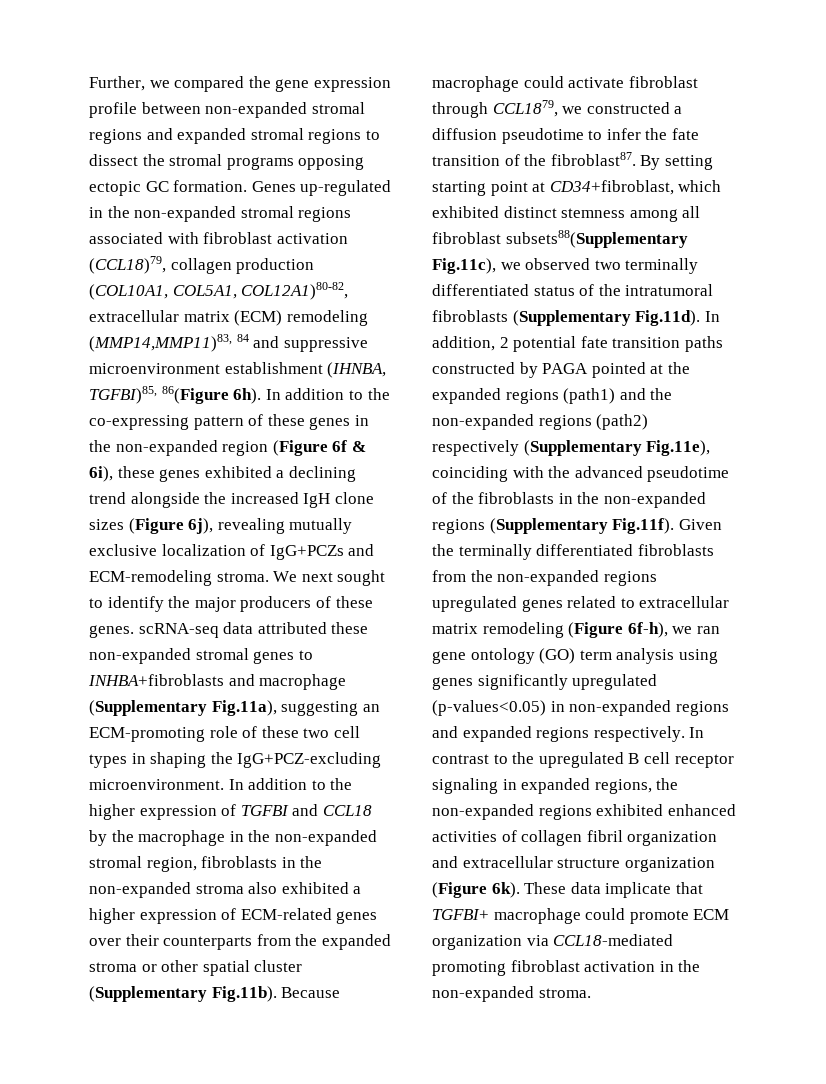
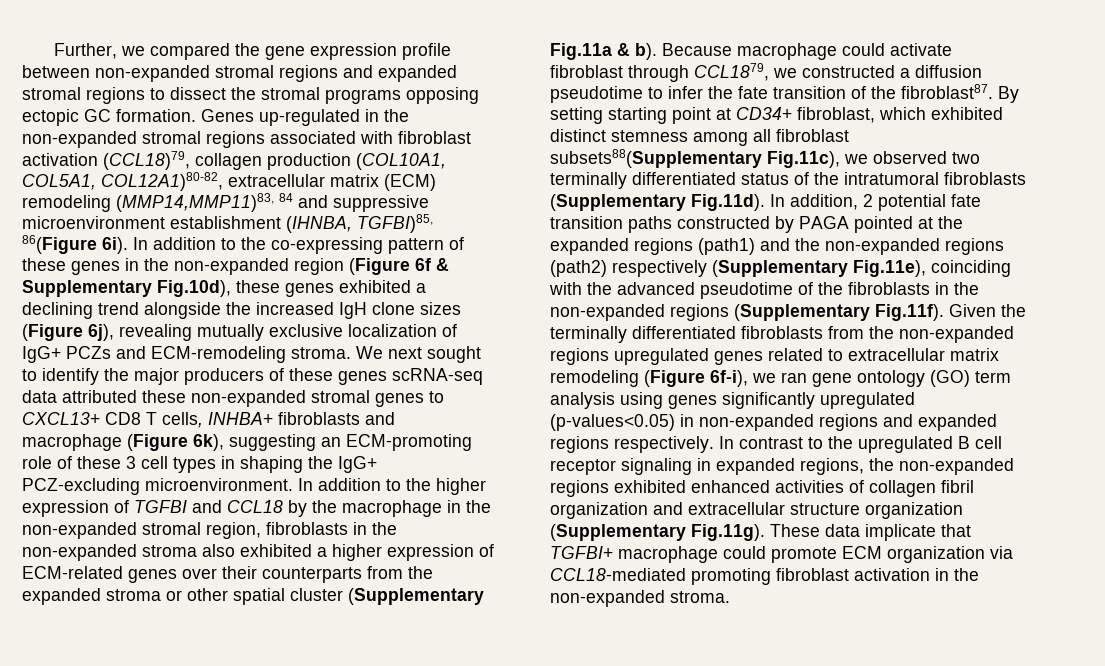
[233,388,262,404] 6h). -> [102,237,128,254] 6i).
[89,466,113,482] 6i), -> [22,280,231,297] Supplementary Fig.10d),
[269,545,344,560] IgG+PCZs -> [22,346,111,363] IgG+ PCZs
[89,625,134,638] genes. -> [338,371,387,385] genes
[88,674,347,690] [89,700,277,716] INHBA+fibroblasts and macrophage (Supplementary Fig.11a), -> [22,412,395,428] [22,434,224,451] CXCL13+ CD8 T cells, INHBA+ fibroblasts and macrophage (Figure 6k),
[303,728,330,738] two -> [126,456,136,469] 3
[237,752,382,768] IgG+PCZ-excluding -> [338,456,377,473] [22,478,140,495] IgG+ PCZ-excluding
[211,986,277,1002] Fig.11b). -> [550,43,657,60] Fig.11a & b).
[549,180,674,195] CD34+fibroblast, -> [736,107,875,123] CD34+ fibroblast,
[627,622,668,638] 6f-h), -> [710,370,748,387] 6f-i),
[432,882,520,898] (Figure 6k). -> [550,524,765,541] (Supplementary Fig.11g).

